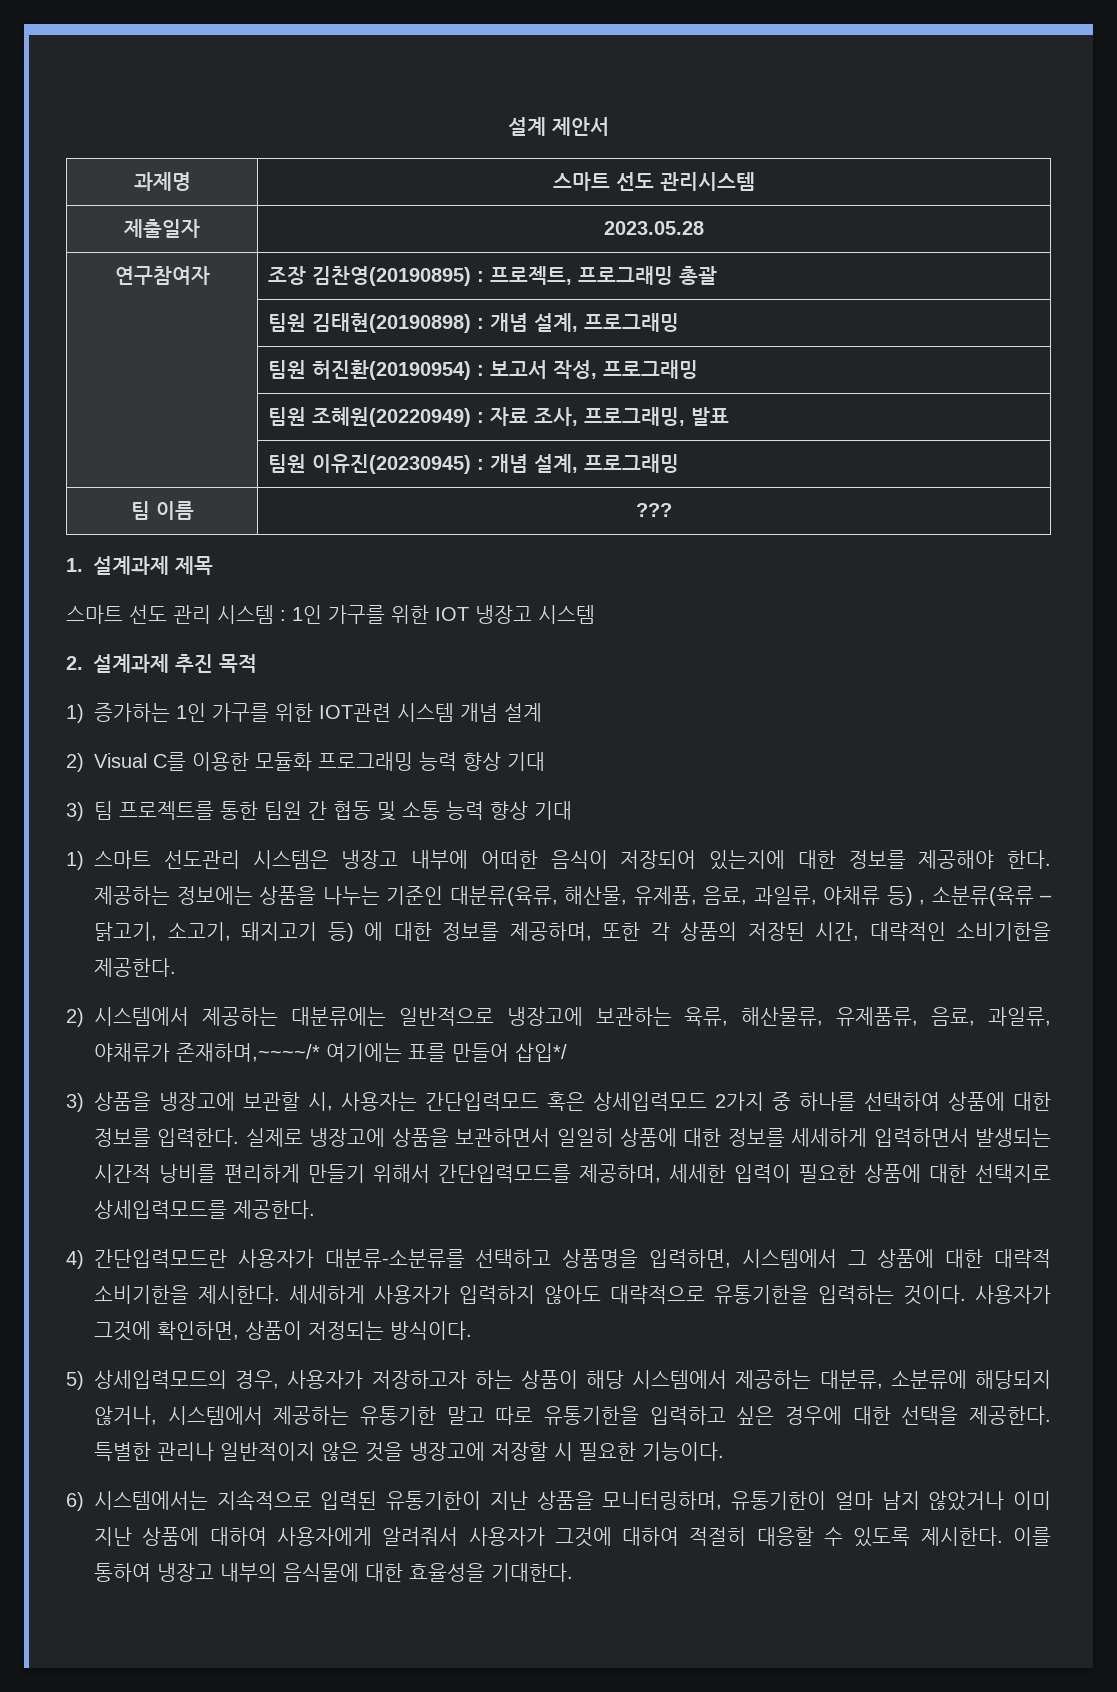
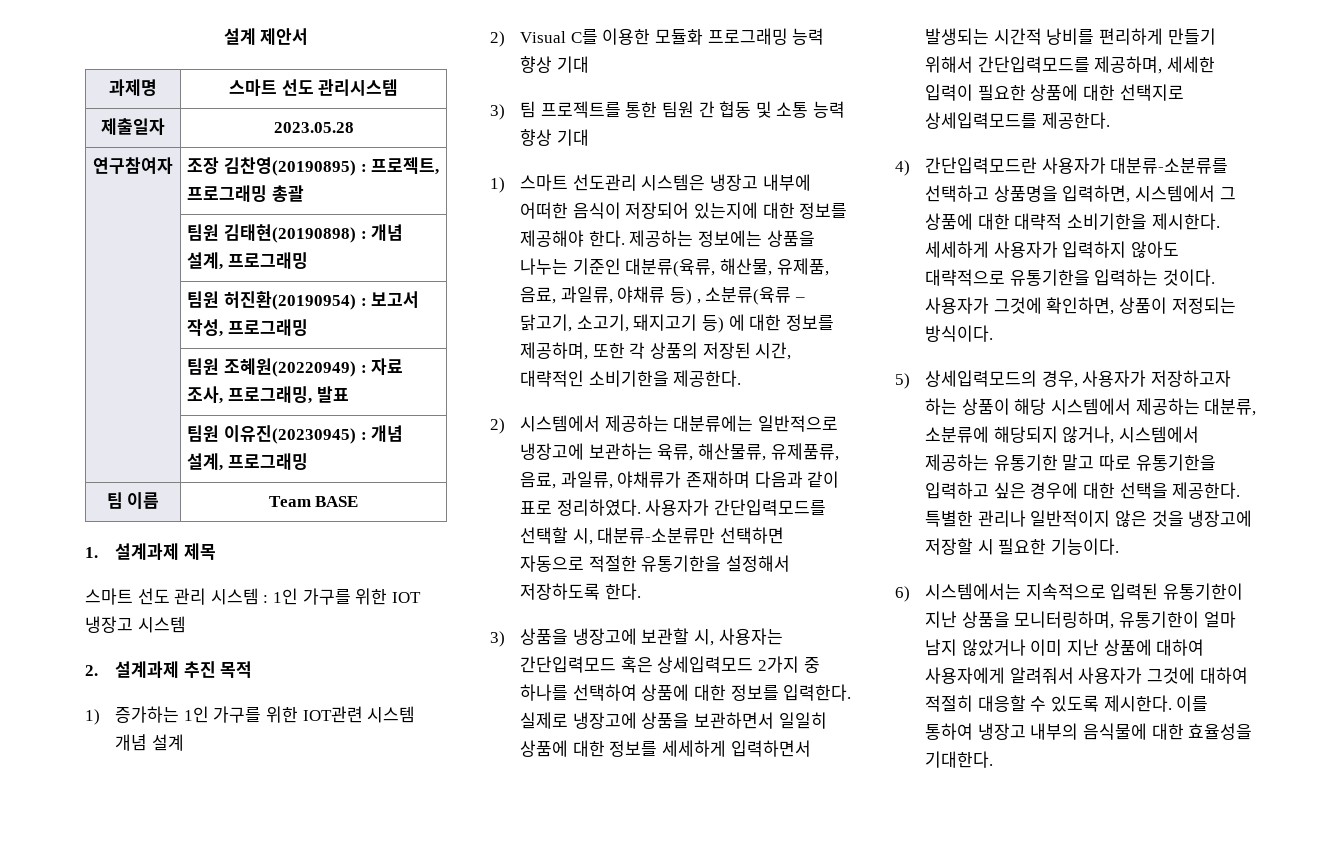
[636,503,672,517] ??? -> [268,496,359,507] Team BASE
[176,1043,567,1062] 존재하며,~~~~/* 여기에는 표를 만들어 삽입*/ -> [685,471,840,488] [520,499,826,516] [520,527,784,545] [520,555,790,572] [520,583,641,600] 존재하며 다음과 같이 표로 정리하였다. 사용자가 간단입력모드를 선택할 시, 대분류-소분류만 선택하면 자동으로 적절한 유통기한을 설정해서 저장하도록 한다.

